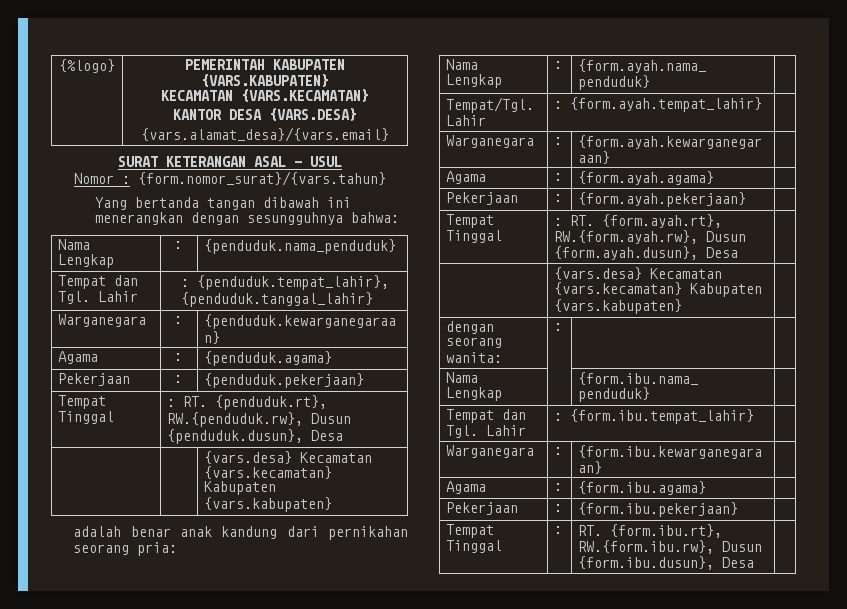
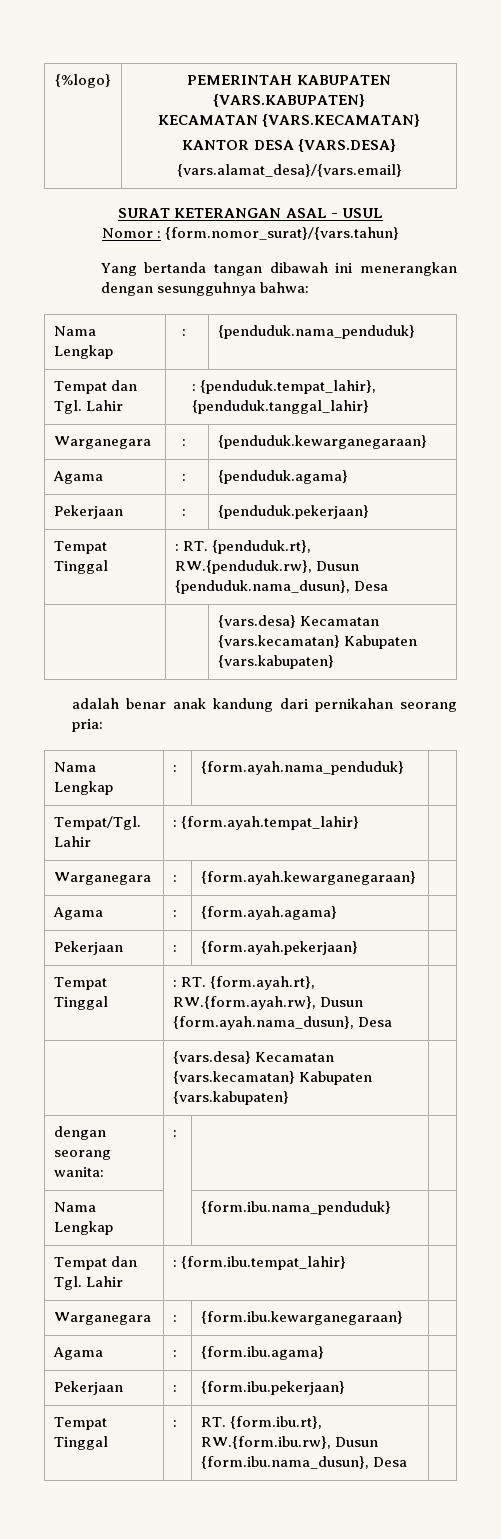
[167,429,304,444] {penduduk.dusun}, -> [175,580,351,594] {penduduk.nama_dusun},
[554,246,699,260] {form.ayah.dusun}, -> [173,1016,355,1030] {form.ayah.nama_dusun},
[578,556,715,570] {form.ibu.dusun}, -> [201,1456,370,1469] {form.ibu.nama_dusun},

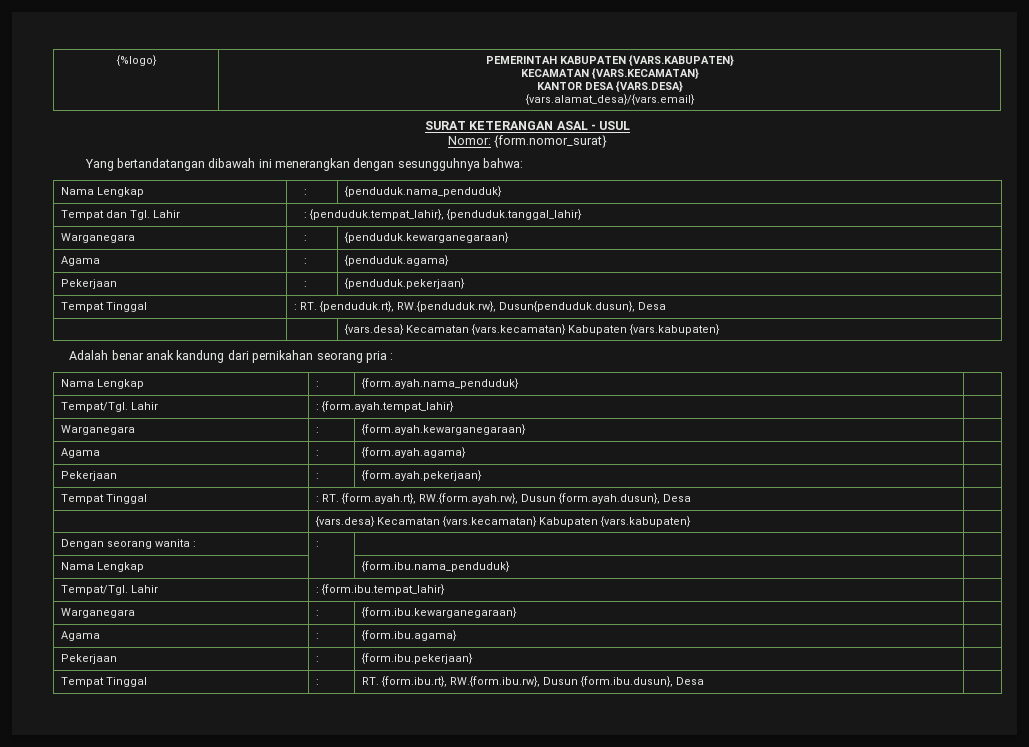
[101,227,400,240] Nomor : {form.nomor_surat}/{vars.tahun} -> [447,135,608,148] Nomor: {form.nomor_surat}
[144,262,263,276] bertanda tangan -> [116,158,205,171] bertandatangan
[316,561,360,571] [175,580,351,594] Dusun {penduduk.nama_dusun}, -> [499,301,636,312] Dusun{penduduk.dusun},
[72,698,120,709] adalah -> [69,350,109,360] Adalah
[72,719,104,732] pria: -> [365,351,394,363] pria :
[173,1016,355,1030] {form.ayah.nama_dusun}, -> [558,493,661,504] {form.ayah.dusun},
[54,1126,107,1140] [54,1150,112,1160] [54,1167,105,1177] dengan seorang wanita: -> [61,539,197,549] Dengan seorang wanita :
[54,1256,138,1270] [54,1276,83,1290] Tempat dan Tgl. -> [61,585,129,595] Tempat/Tgl.
[201,1456,370,1469] {form.ibu.nama_dusun}, -> [580,676,674,687] {form.ibu.dusun},

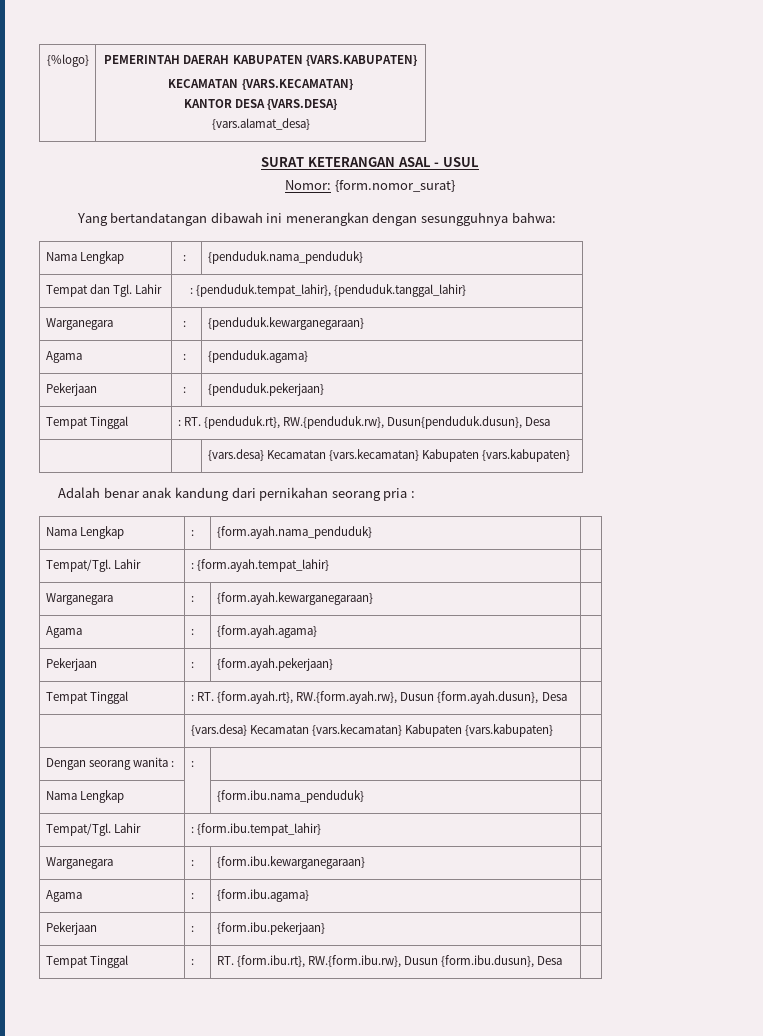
(557, 60) none -> [183,55,230,64] DAERAH
[524,94,695,105] {vars.alamat_desa}/{vars.email} -> [211,118,310,130] {vars.alamat_desa}

